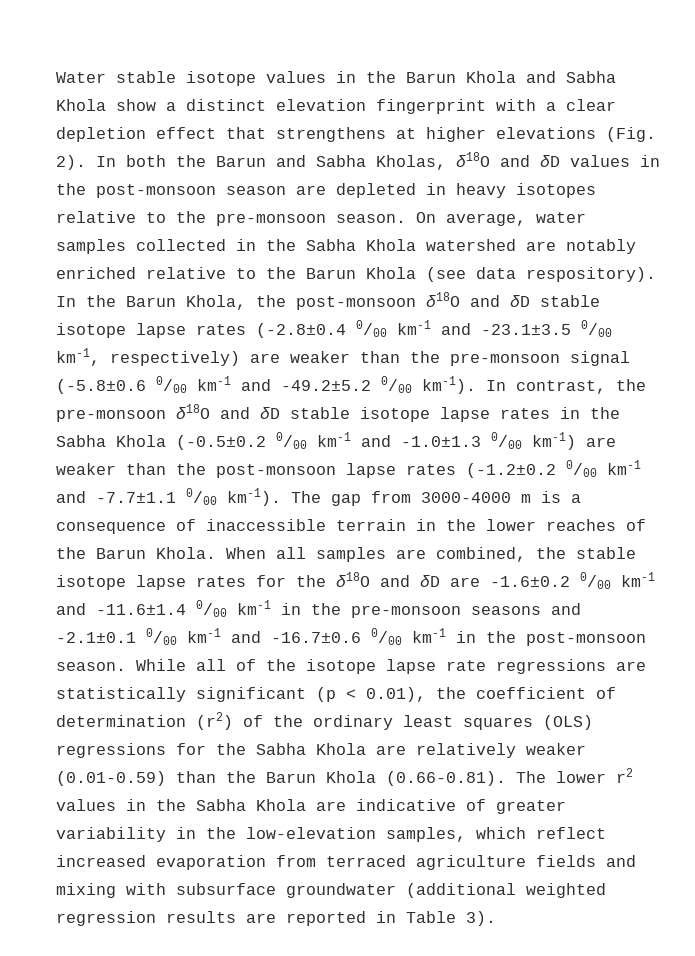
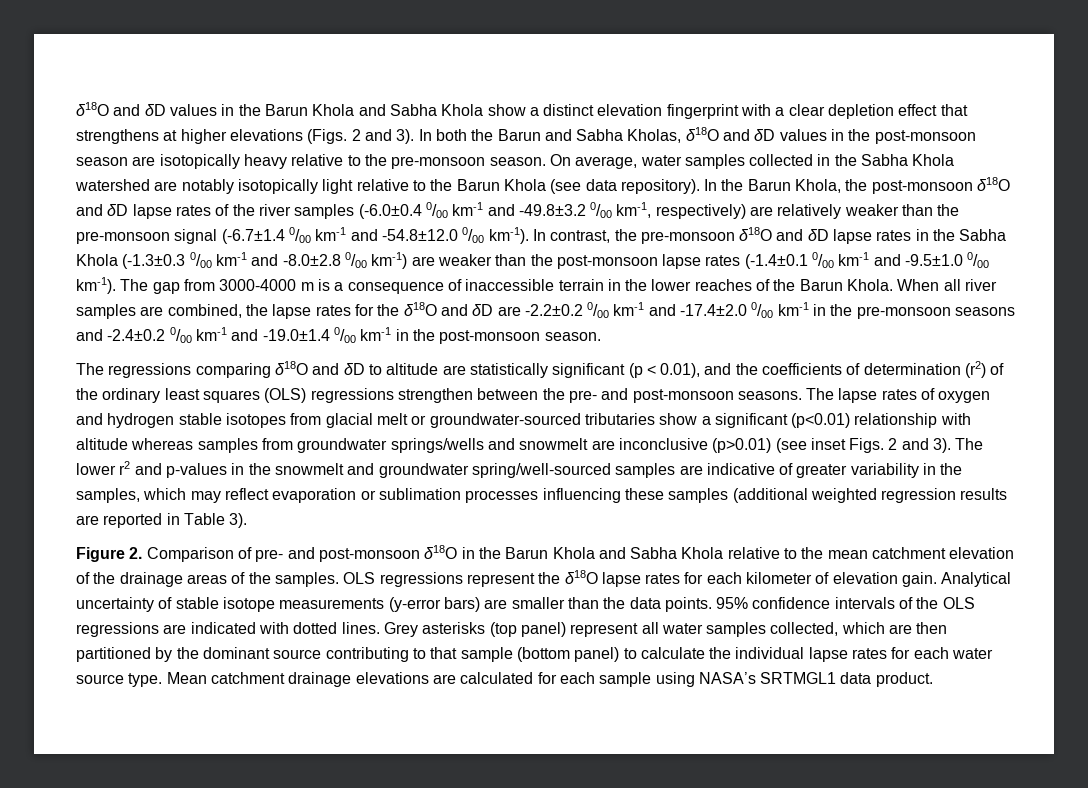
[56,71,256,86] Water stable isotope -> [76,102,166,116] δ18O and δD
[606,127,656,142] [56,155,86,170] (Fig. 2). -> [307,129,415,144] (Figs. 2 and 3).
[336,183,596,198] depleted in heavy isotopes -> [159,154,287,169] isotopically heavy
[56,267,136,279] enriched -> [237,179,354,194] isotopically light
[526,267,656,282] respository). -> [620,179,700,194] repository).
[540,295,600,307] [56,320,571,338] stable isotope lapse rates (-2.8±0.4 0/00 km-1 and -23.1±3.5 -> [132,202,586,219] lapse rates of the river samples (-6.0±0.4 0/00 km-1 and -49.8±3.2
(280, 358) none -> [777,204,842,219] relatively
[56,376,371,394] (-5.8±0.6 0/00 km-1 and -49.2±5.2 -> [221,227,458,244] (-6.7±1.4 0/00 km-1 and -54.8±12.0
[290,407,430,422] stable isotope -> (829, 235) none
[176,432,481,450] (-0.5±0.2 0/00 km-1 and -1.0±1.3 -> [122,252,341,269] (-1.3±0.3 0/00 km-1 and -8.0±2.8
[466,460,641,478] [56,491,176,503] (-1.2±0.2 0/00 km-1 and -7.7±1.1 -> [744,252,964,269] (-1.4±0.1 0/00 km-1 and -9.5±1.0
(306, 553) none -> [965,279,998,291] river
[576,547,636,559] [56,575,126,590] stable isotope -> (268, 310) none
[490,572,655,589] [56,603,186,615] -1.6±0.2 0/00 km-1 and -11.6±1.4 -> [524,302,748,318] -2.2±0.2 0/00 km-1 and -17.4±2.0
[56,628,361,645] -2.1±0.1 0/00 km-1 and -16.7±0.6 -> [107,327,330,343] -2.4±0.2 0/00 km-1 and -19.0±1.4
[136,659,606,674] While all of the isotope lapse rate regressions -> [76,361,439,378] // The regressions comparing δ18O and δD to altitude
[436,687,586,699] the coefficient -> [704,363,843,375] and the coefficients
[176,743,586,758] [56,768,633,786] [56,799,306,811] for the Sabha Khola are relatively weaker (0.01-0.59) than the Barun Khola (0.66-0.81). The lower r2 values in the Sabha Khola -> [397,388,991,403] [76,413,971,428] [76,438,984,453] [76,461,676,478] strengthen between the pre- and post-monsoon seasons. The lapse rates of oxygen and hydrogen stable isotopes from glacial melt or groundwater-sourced tributaries show a significant (p<0.01) relationship with altitude whereas samples from groundwater springs/wells and snowmelt are inconclusive (p>0.01) (see inset Figs. 2 and 3). The lower r2 and p-values in the snowmelt and groundwater spring/well-sourced samples
[246,827,376,839] low-elevation -> (963, 469) none
[536,827,606,839] [56,855,636,870] [56,883,396,898] reflect increased evaporation from terraced agriculture fields and mixing with subsurface groundwater -> [190,488,729,503] may reflect evaporation or sublimation processes influencing these samples
(496, 918) none -> [76,545,1015,562] [76,570,1012,587] [76,597,975,612] [76,622,948,637] [76,647,994,662] [76,672,933,687] // Figure 2. Comparison of pre- and post-monsoon δ18O in the Barun Khola and Sabha Khola relative to the mean catchment elevation of the drainage areas of the samples. OLS regressions represent the δ18O lapse rates for each kilometer of elevation gain. Analytical uncertainty of stable isotope measurements (y-error bars) are smaller than the data points. 95% confidence intervals of the OLS regressions are indicated with dotted lines. Grey asterisks (top panel) represent all water samples collected, which are then partitioned by the dominant source contributing to that sample (bottom panel) to calculate the individual lapse rates for each water source type. Mean catchment drainage elevations are calculated for each sample using NASA’s SRTMGL1 data product.

